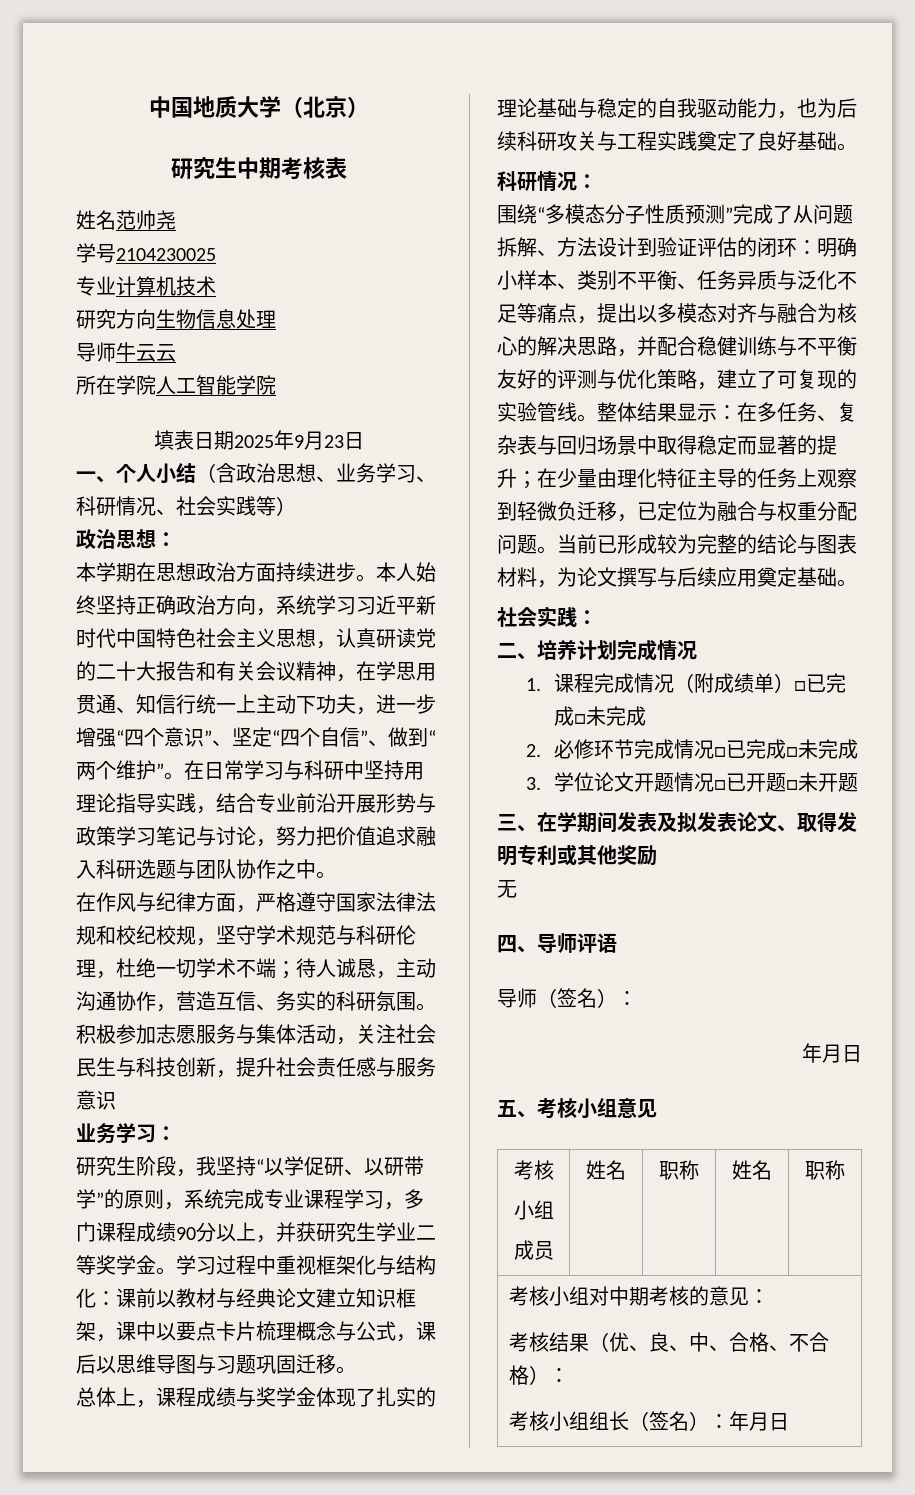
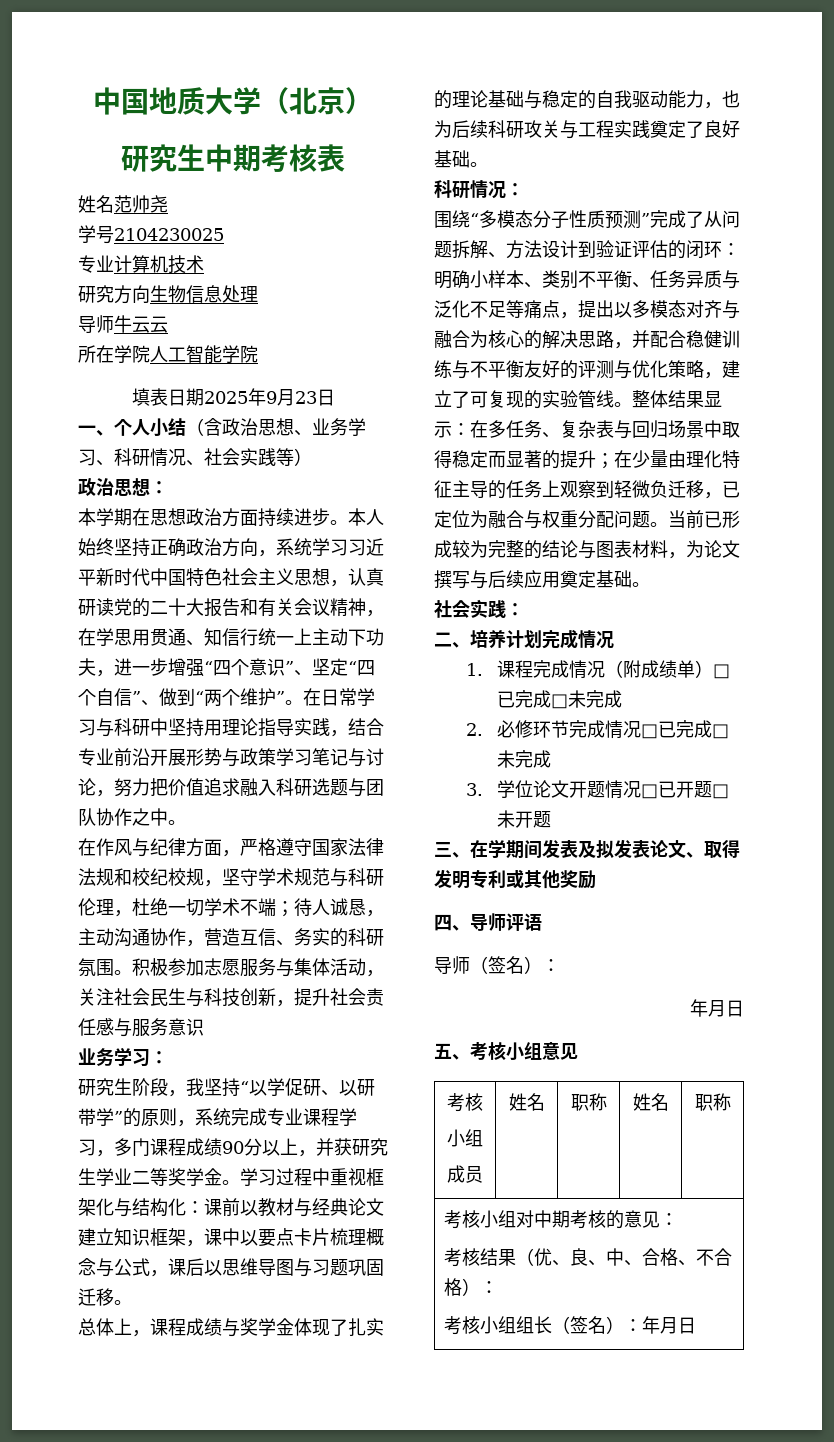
[497,880,517,898] // 无 -> (596, 879) none

